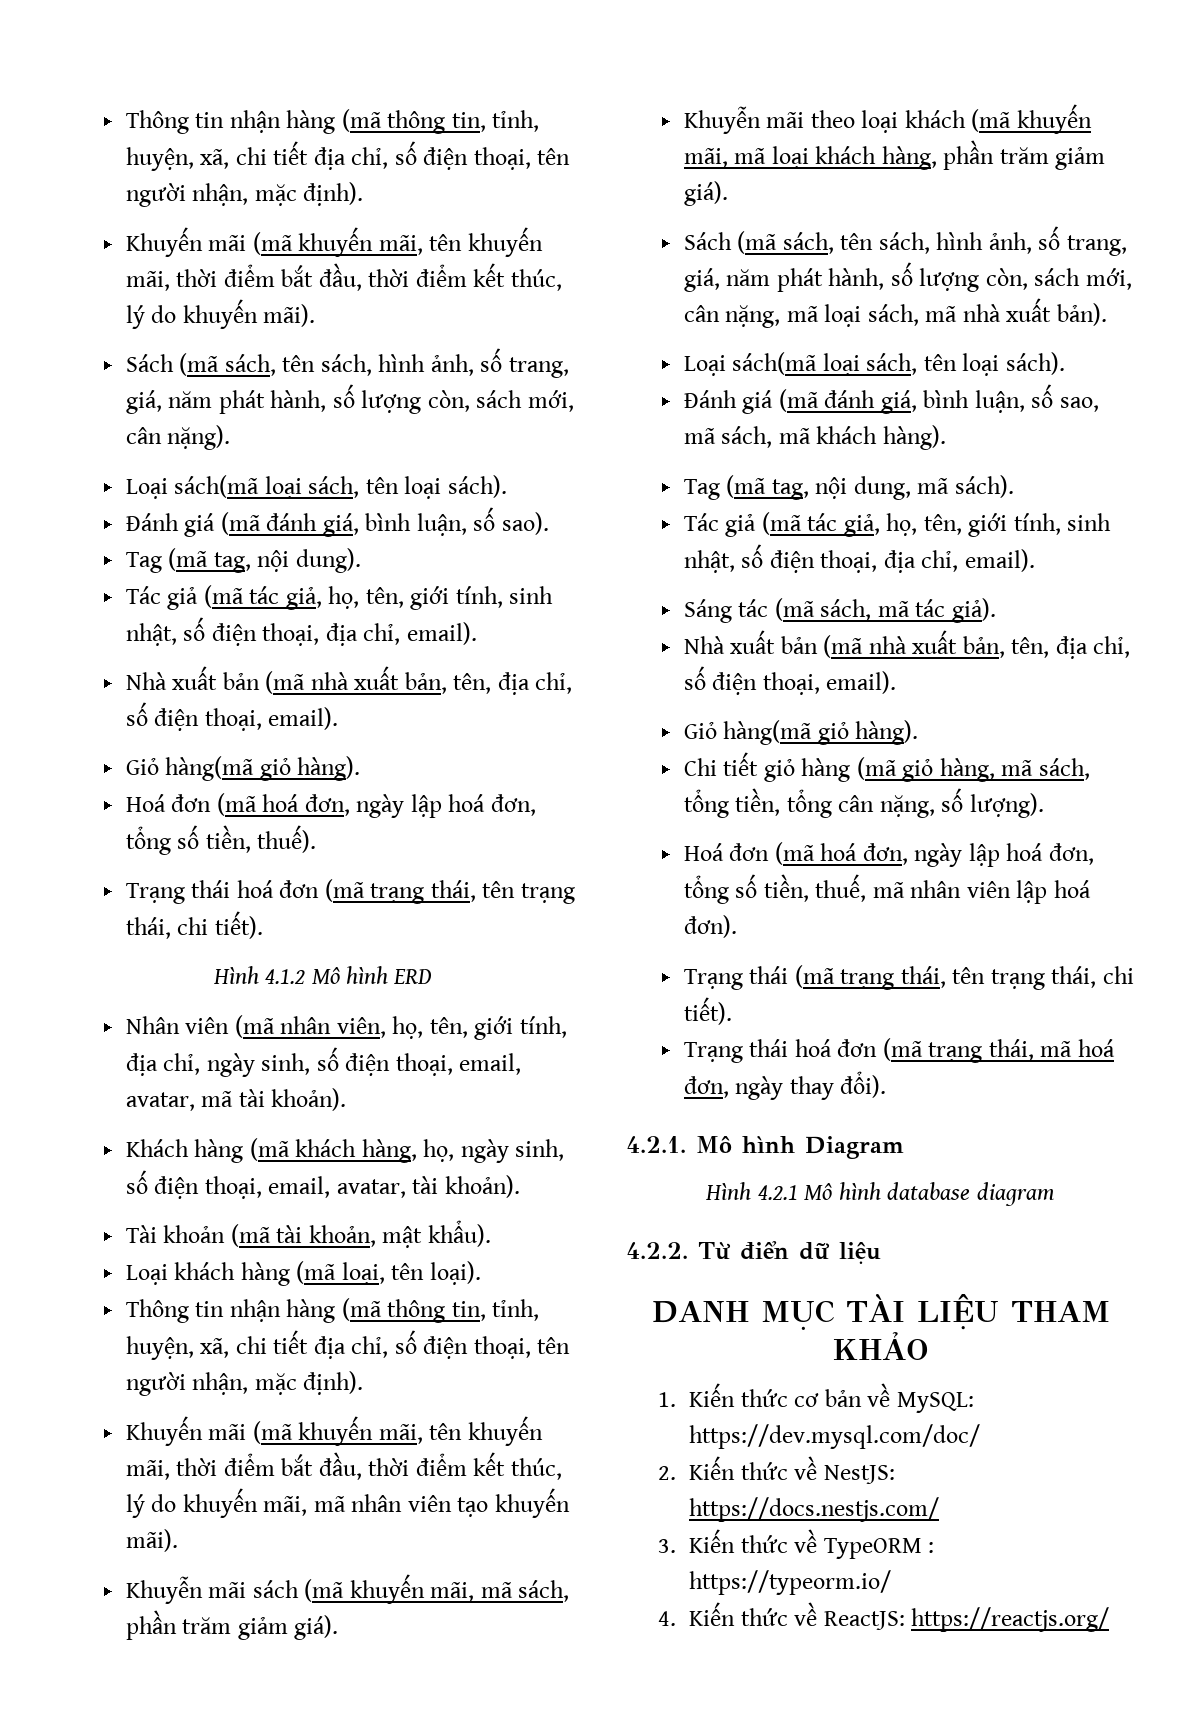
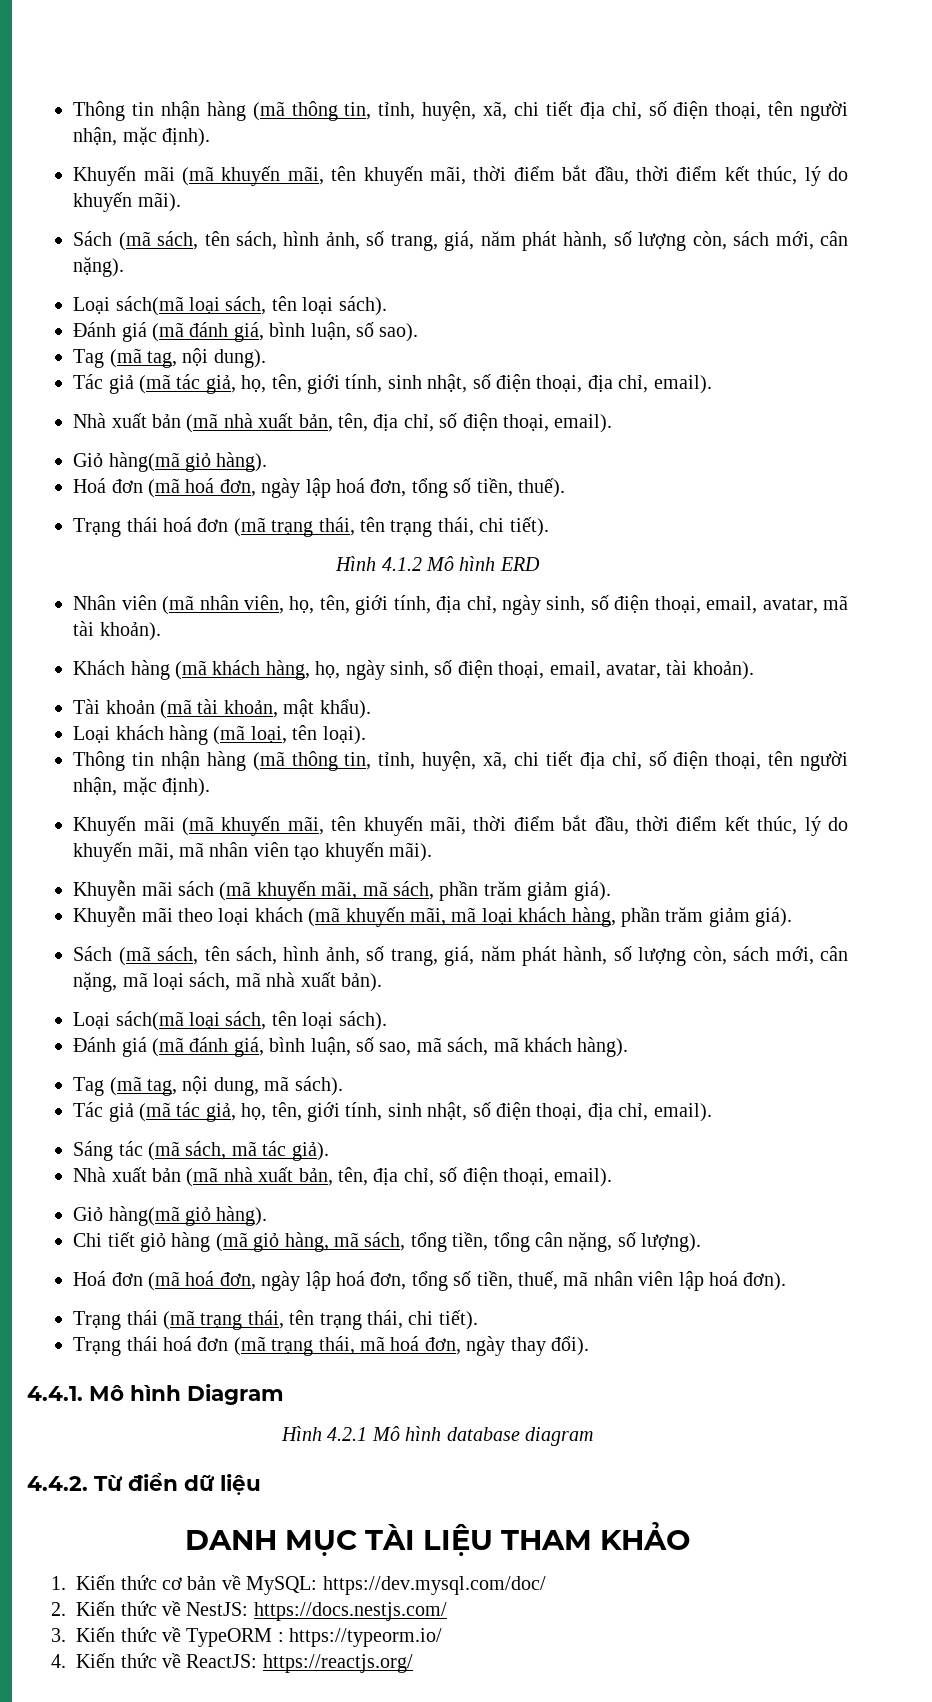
[626,1136,686,1153] 4.2.1. -> [27,1386,83,1401] 4.4.1.
[626,1242,688,1259] 4.2.2. -> [27,1476,88,1491] 4.4.2.

